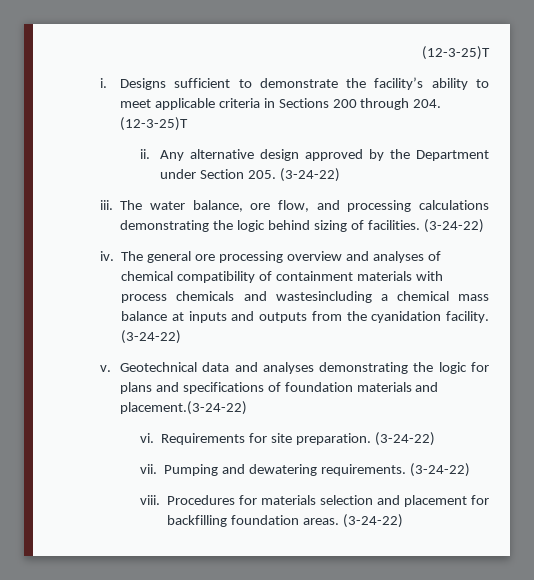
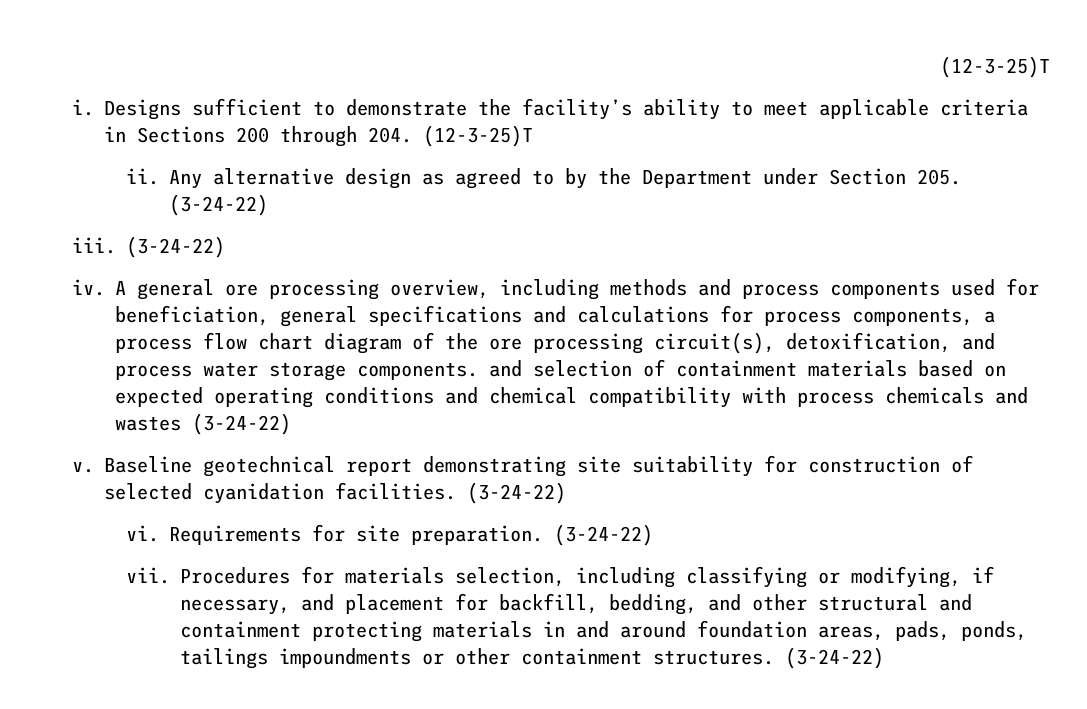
[304,149,363,161] approved -> [421,168,554,189] as agreed to
[120,200,489,212] [120,220,420,232] The water balance, ore flow, and processing calculations demonstrating the logic behind sizing of facilities. -> (116, 245) none
[121,251,144,261] The -> [115,281,126,295] A
[286,251,441,263] [121,271,443,283] [121,291,489,303] [121,311,489,323] [121,330,182,344] [100,362,489,374] [119,382,439,394] [119,401,247,415] overview and analyses of chemical compatibility of containment materials with process chemicals and wastesincluding a chemical mass balance at inputs and outputs from the cyanidation facility. (3-24-22) // v. Geotechnical data and analyses demonstrating the logic for plans and specifications of foundation materials and placement.(3-24-22) -> [390,278,1039,300] [115,305,995,327] [115,332,995,354] [115,359,1006,381] [115,387,1028,408] [115,413,291,435] [72,455,973,477] [104,482,566,504] overview, including methods and process components used for beneficiation, general specifications and calculations for process components, a process flow chart diagram of the ore processing circuit(s), detoxification, and process water storage components. and selection of containment materials based on expected operating conditions and chemical compatibility with process chemicals and wastes (3-24-22) // v. Baseline geotechnical report demonstrating site suitability for construction of selected cyanidation facilities. (3-24-22)
[164,463,470,477] [139,495,489,507] [167,515,339,527] Pumping and dewatering requirements. (3-24-22) // viii. Procedures for materials selection and placement for backfilling foundation areas. -> [179,566,994,588] [179,593,972,615] [179,620,1027,642] [179,648,774,669] Procedures for materials selection, including classifying or modifying, if necessary, and placement for backfill, bedding, and other structural and containment protecting materials in and around foundation areas, pads, ponds, tailings impoundments or other containment structures.

